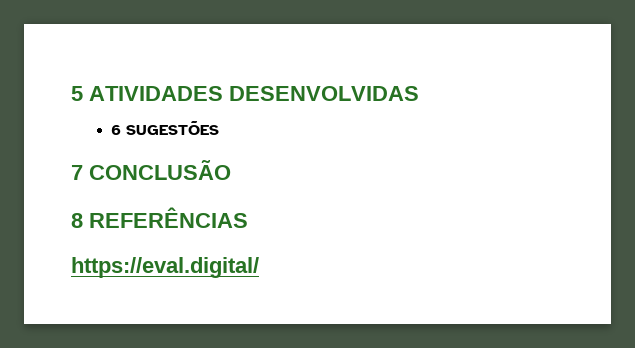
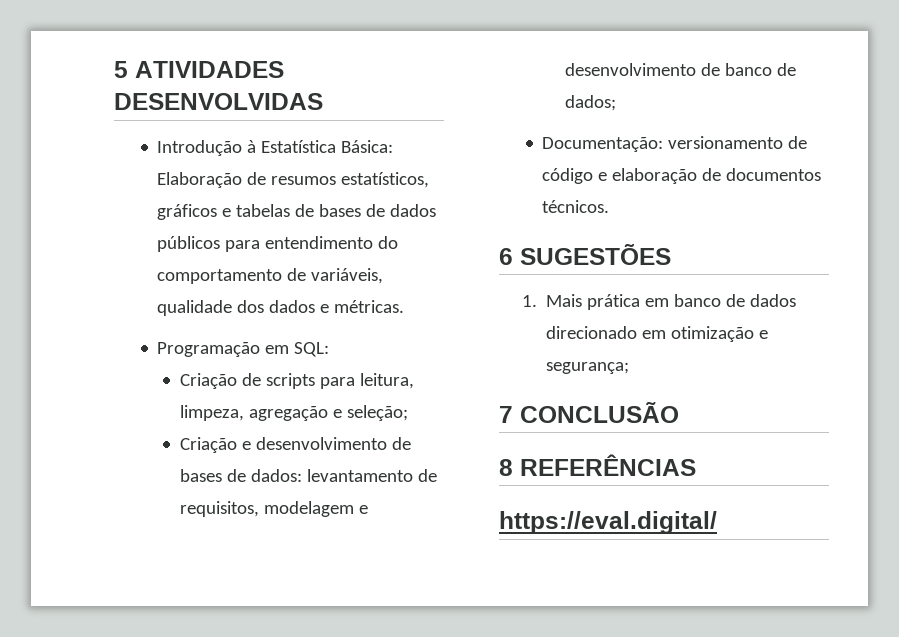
[111,121,219,135] 6 SUGESTÕES -> [157,140,394,156] [157,172,430,188] [157,204,437,220] [157,236,399,252] [157,268,384,284] [157,300,405,316] [157,342,330,357] [180,373,415,389] [180,405,409,421] [180,437,412,453] [180,469,438,482] [180,501,369,517] [565,63,797,76] [565,95,617,111] [542,136,808,152] [542,168,822,184] [542,200,610,213] [499,243,671,265] [521,294,797,310] [546,326,769,342] [546,362,630,374] Introdução à Estatística Básica: Elaboração de resumos estatísticos, gráficos e tabelas de bases de dados públicos para entendimento do comportamento de variáveis, qualidade dos dados e métricas. // Programação em SQL: // Criação de scripts para leitura, limpeza, agregação e seleção; // Criação e desenvolvimento de bases de dados: levantamento de requisitos, modelagem e desenvolvimento de banco de dados; // Documentação: versionamento de código e elaboração de documentos técnicos. // 6 SUGESTÕES // 1. Mais prática em banco de dados direcionado em otimização e segurança;

